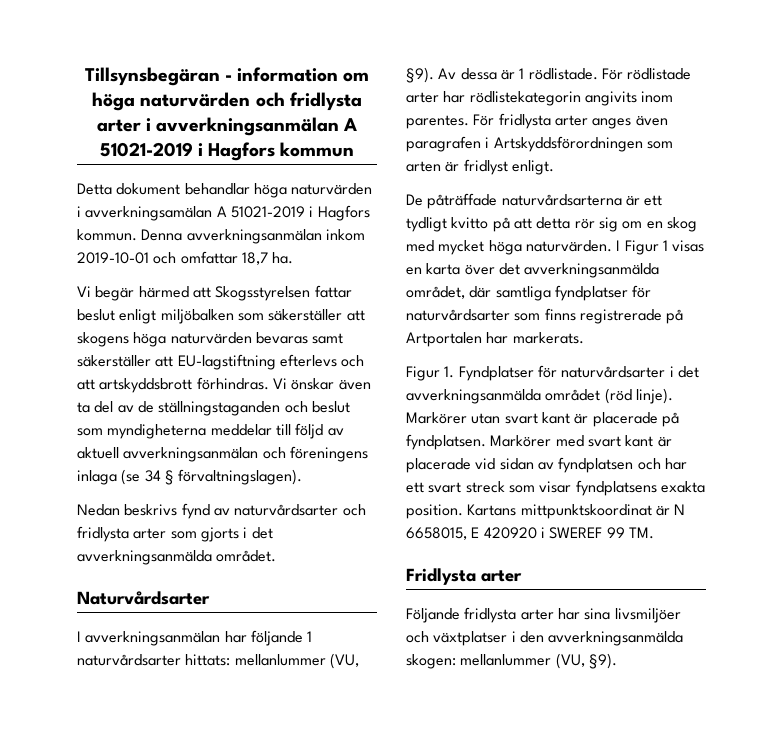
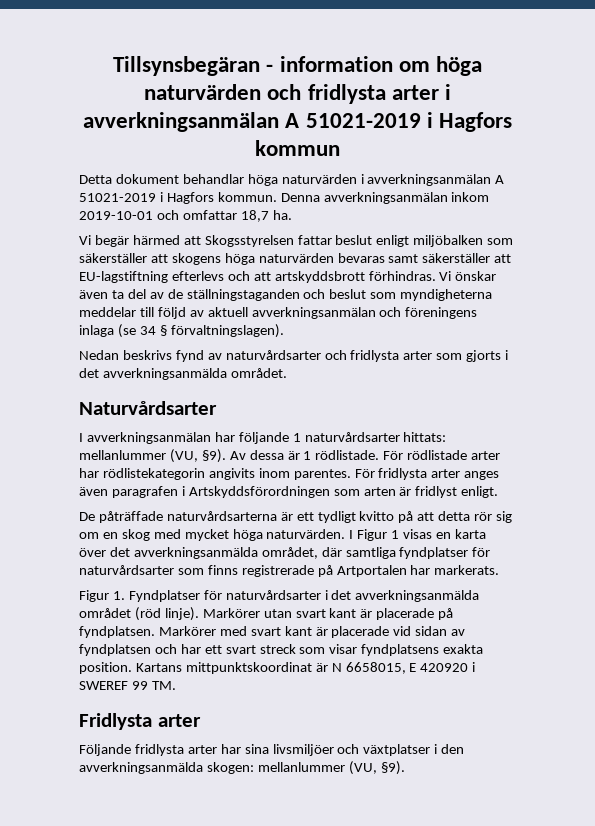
[85,206,213,221] avverkningsamälan -> [367,174,492,186] avverkningsanmälan

